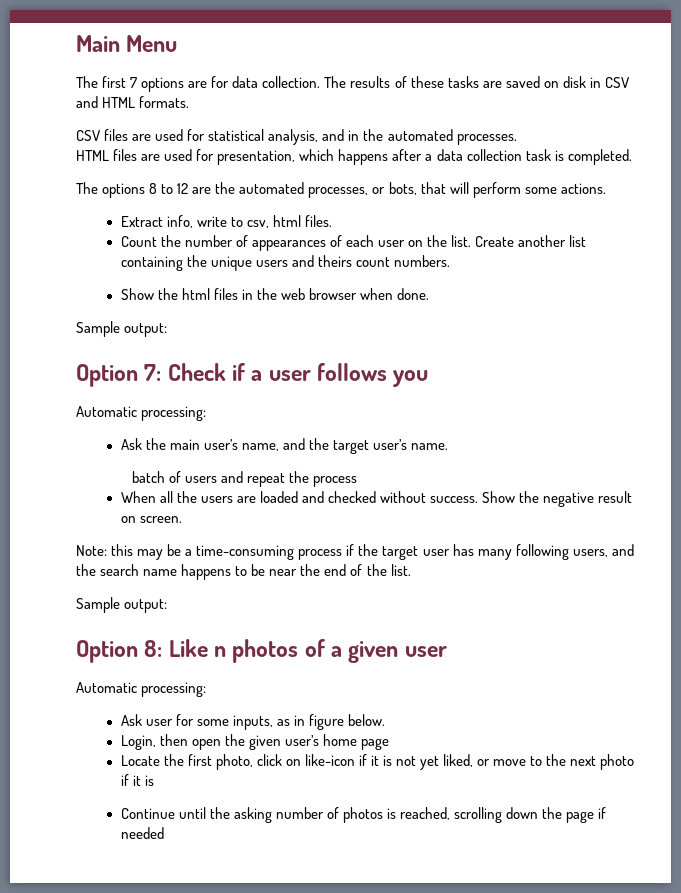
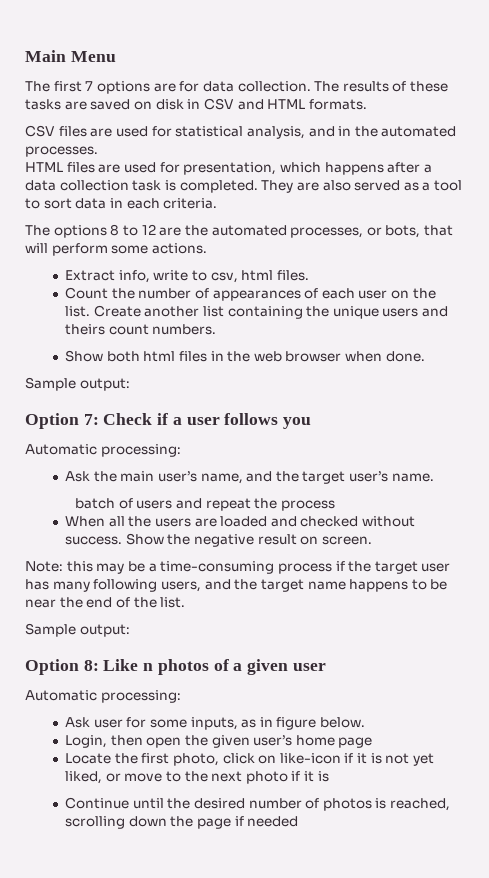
(632, 157) none -> [261,180,463,193] [25,198,218,209] They are also served as a tool to sort data in each criteria.
[157,288,178,300] the -> [106,351,140,362] both
[100,564,140,576] search -> [260,579,304,592] target
[233,807,272,823] asking -> [193,798,245,809] desired

